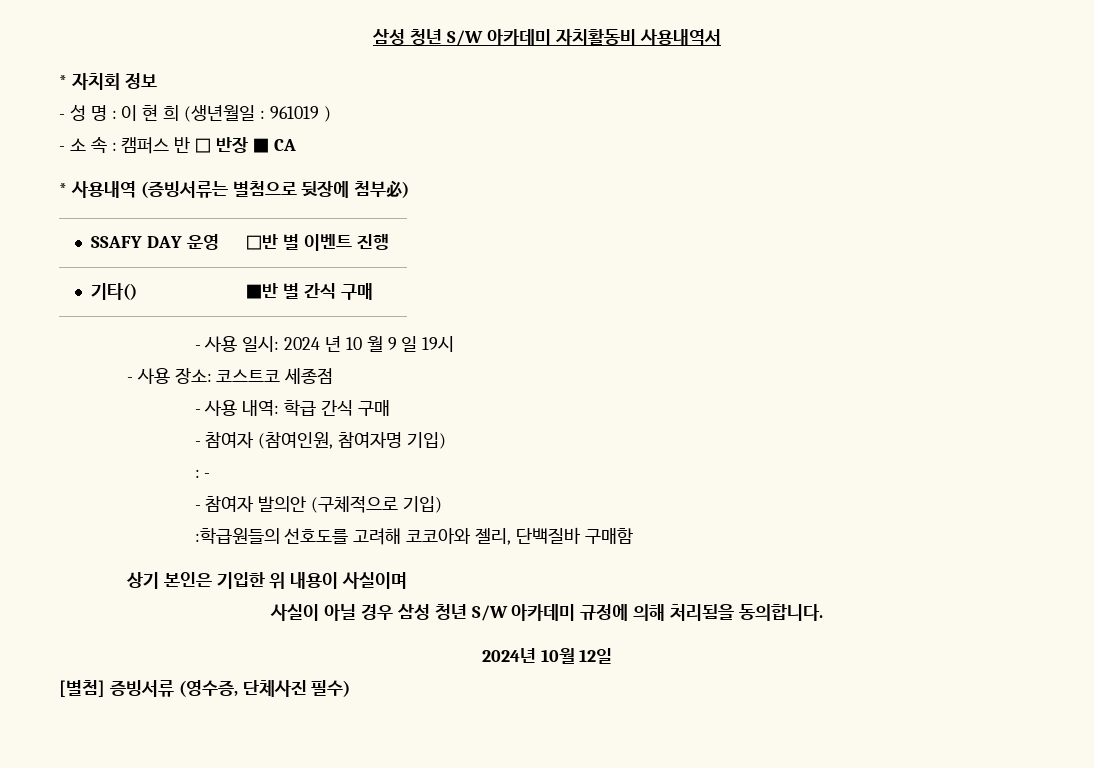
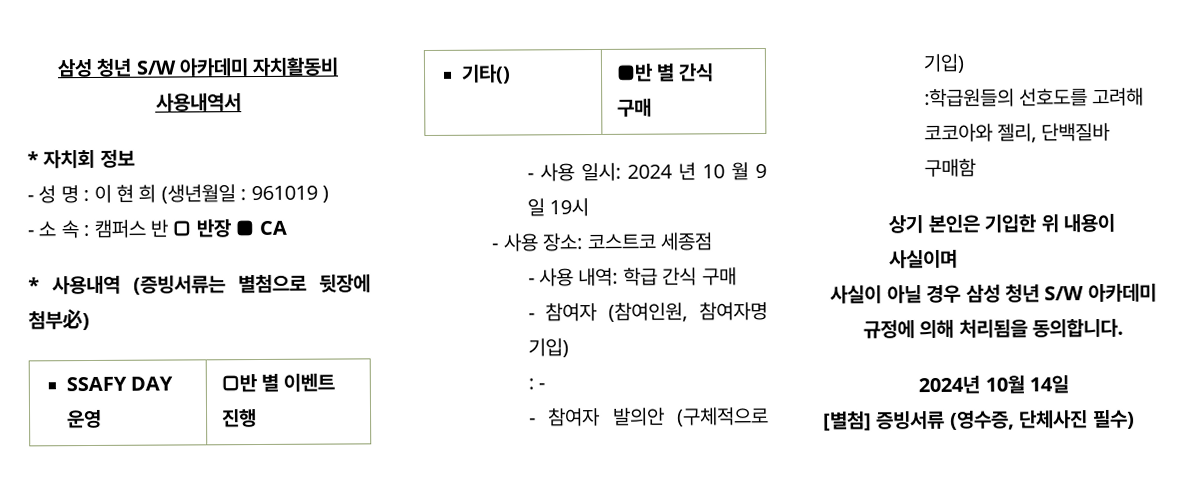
[579,648,613,664] 12일 -> [1028,375,1069,394] 14일

